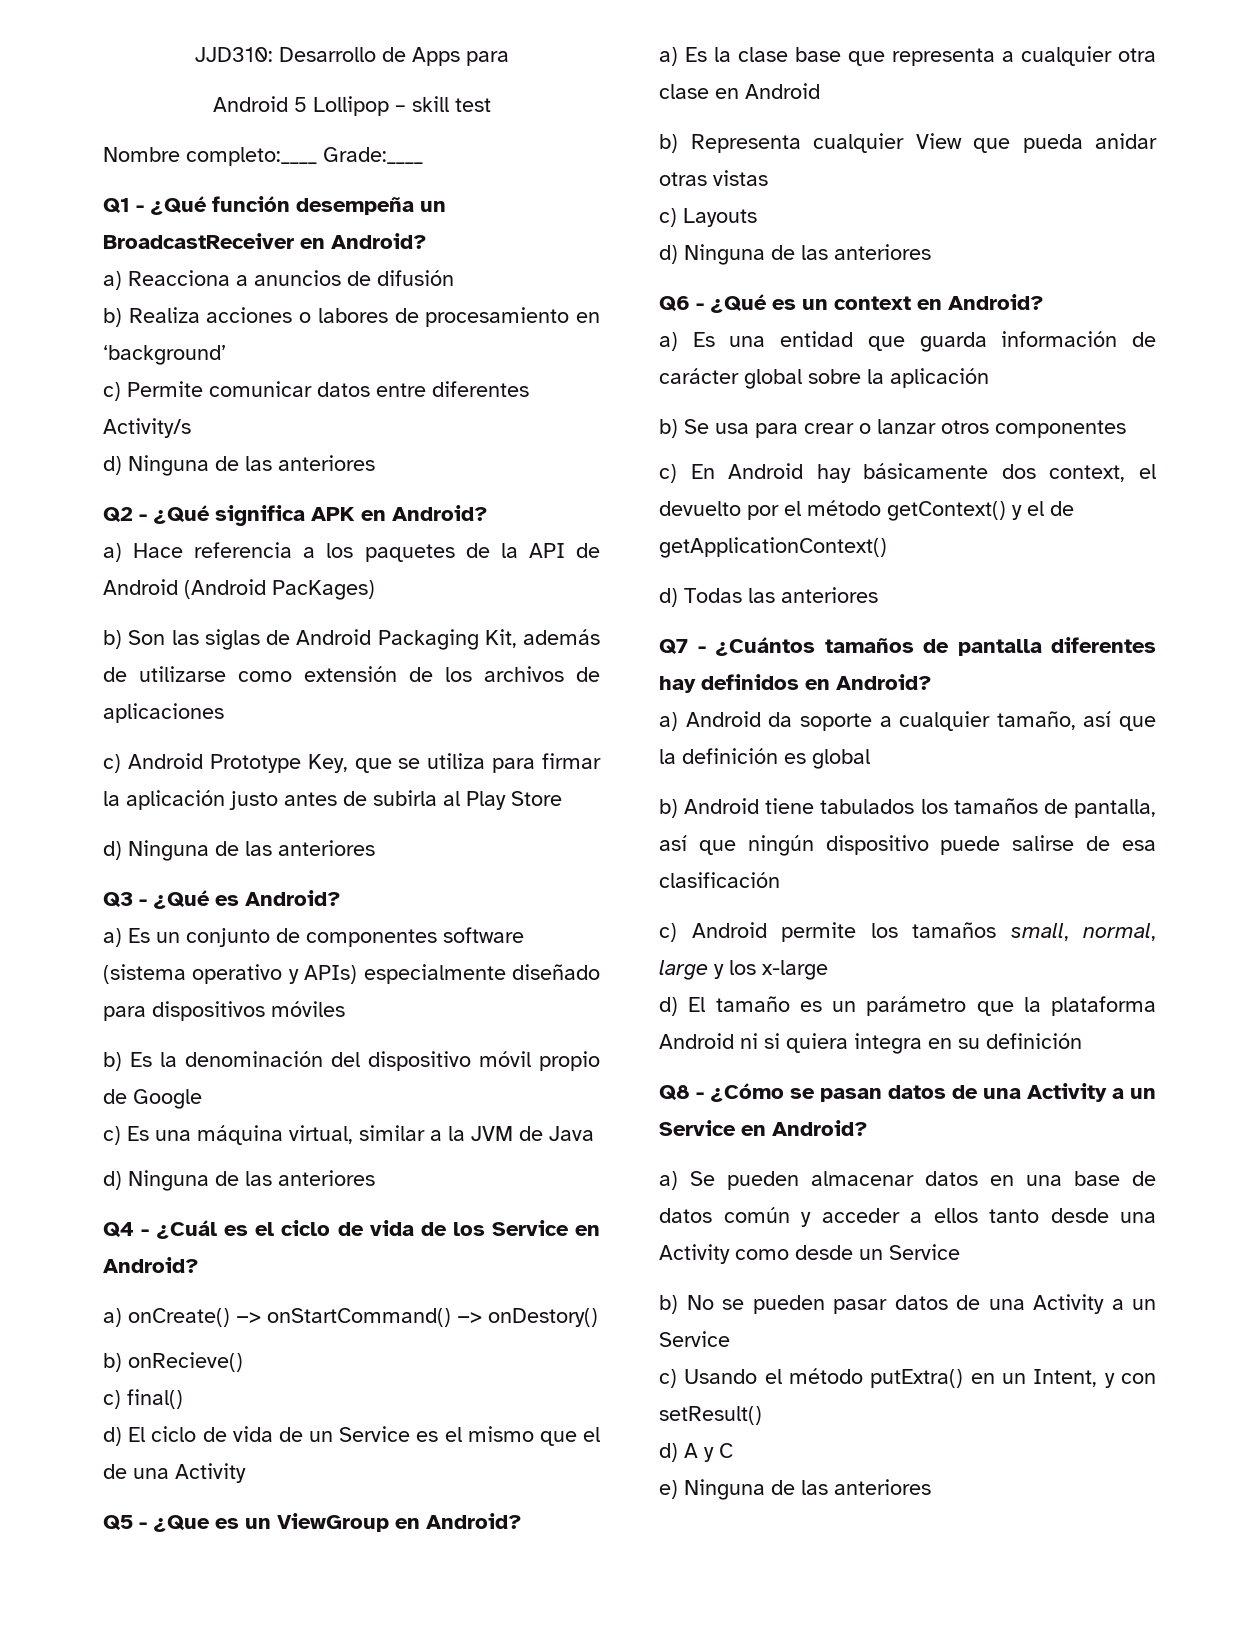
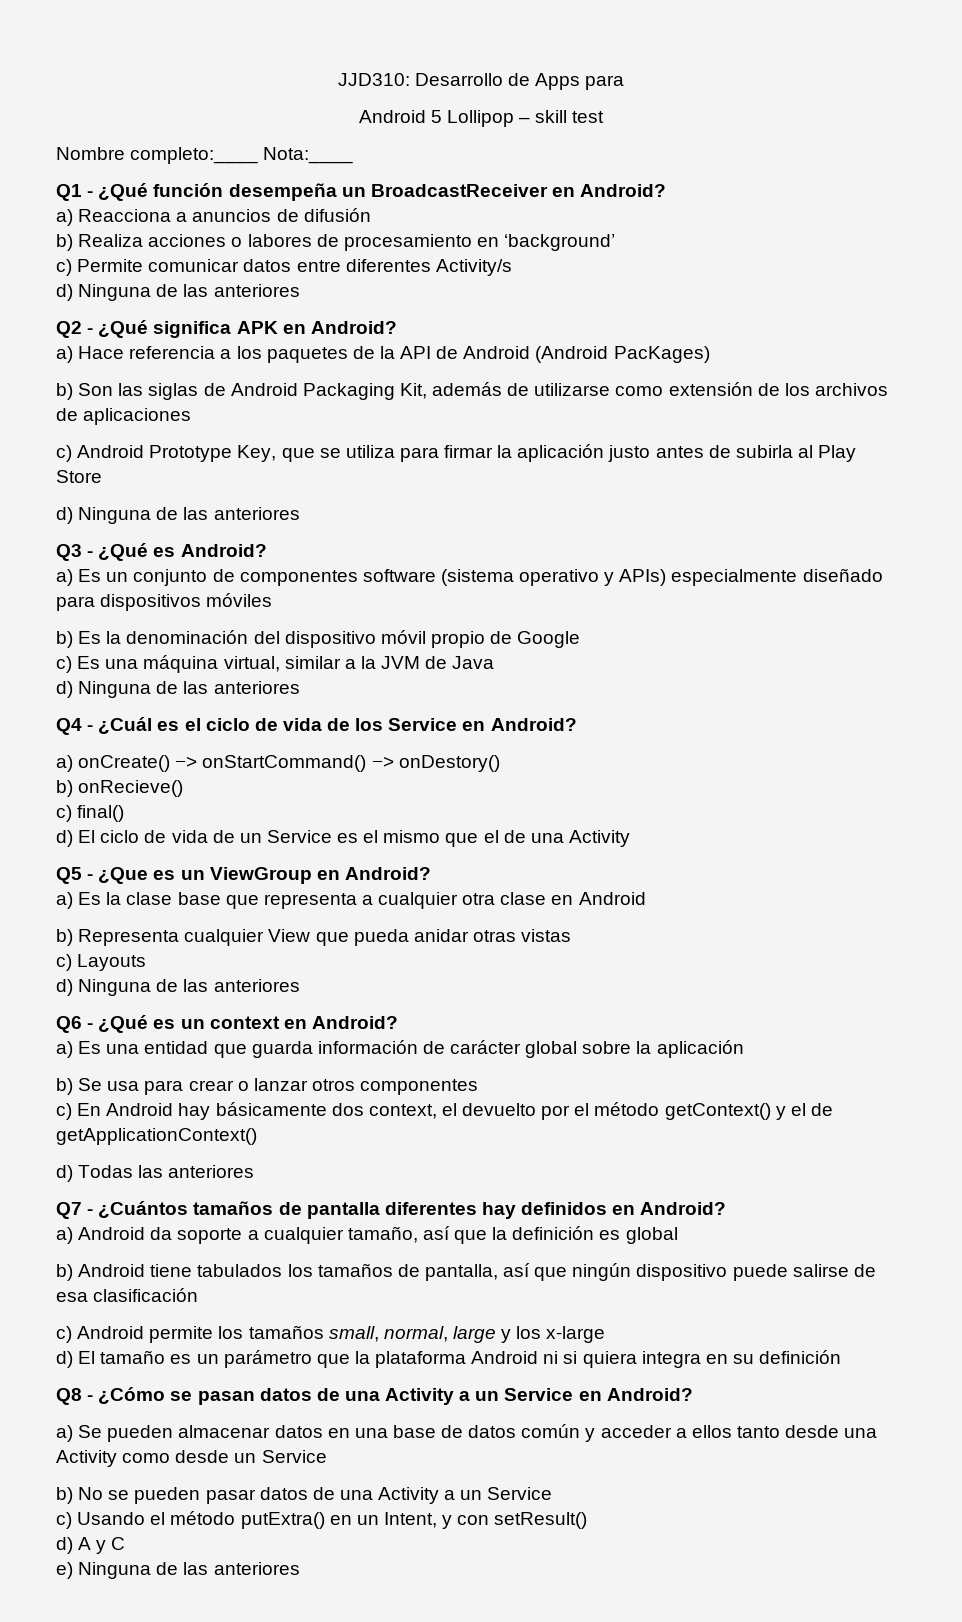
[323,147,423,164] Grade:____ -> [263,147,354,164] Nota:____

